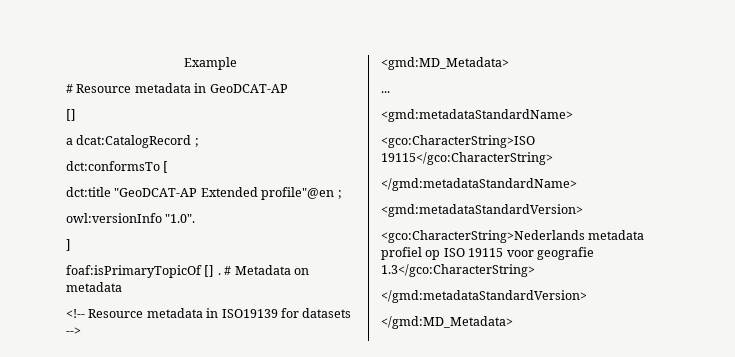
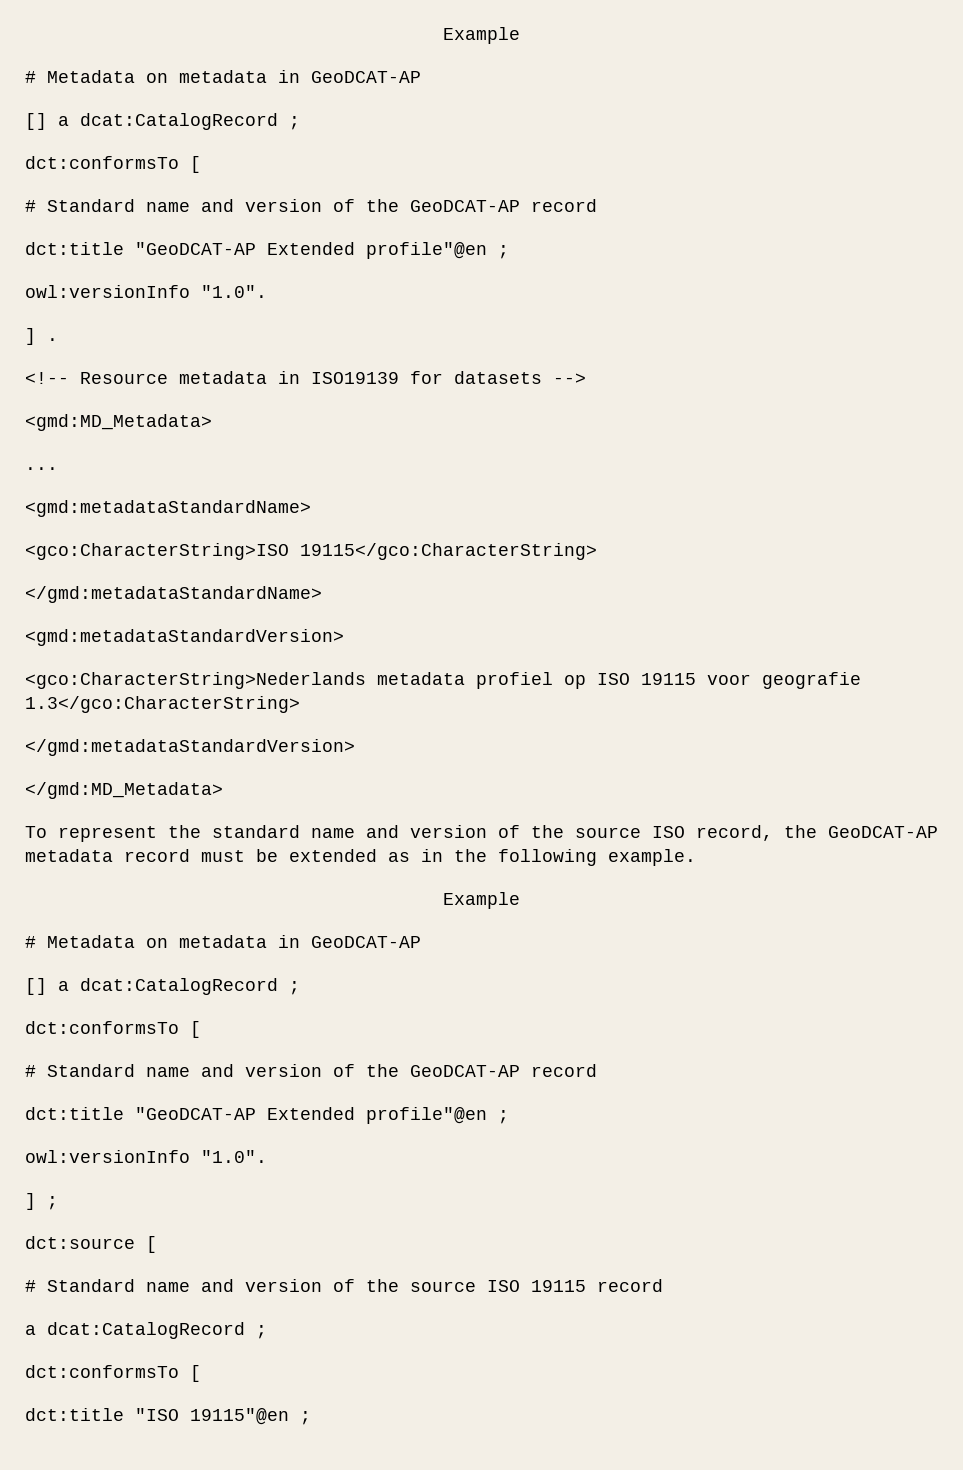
[183,57,237,70] [66,83,288,93] [66,109,76,121] [66,135,199,148] [66,161,169,173] [66,187,342,200] [66,213,196,223] [66,239,71,251] [66,265,215,278] Example // # Resource metadata in GeoDCAT-AP // [] // a dcat:CatalogRecord ; // dct:conformsTo [ // dct:title "GeoDCAT-AP Extended profile"@en ; // owl:versionInfo "1.0". // ] // foaf:isPrimaryTopicOf [] -> [443,27,520,44] [25,70,421,83] [25,113,300,130] [25,156,201,173] [25,199,597,212] [25,242,509,259] [25,285,267,298] [25,328,36,345] Example // # Metadata on metadata in GeoDCAT-AP // [] a dcat:CatalogRecord ; // dct:conformsTo [ // # Standard name and version of the GeoDCAT-AP record // dct:title "GeoDCAT-AP Extended profile"@en ; // owl:versionInfo "1.0". // ]
[224,265,309,275] [66,282,122,292] # Metadata on metadata -> (58, 339) none
(513, 322) none -> [25,825,938,842] [25,849,696,866] [443,892,520,909] [25,935,421,948] [25,978,300,995] [25,1021,201,1038] [25,1064,597,1077] [25,1107,509,1124] [25,1150,267,1163] [25,1193,58,1210] [25,1236,157,1253] [25,1279,663,1292] [25,1322,267,1339] [25,1365,201,1382] [25,1408,311,1425] // To represent the standard name and version of the source ISO record, the GeoDCAT-AP metadata record must be extended as in the following example. // Example // # Metadata on metadata in GeoDCAT-AP // [] a dcat:CatalogRecord ; // dct:conformsTo [ // # Standard name and version of the GeoDCAT-AP record // dct:title "GeoDCAT-AP Extended profile"@en ; // owl:versionInfo "1.0". // ] ; // dct:source [ // # Standard name and version of the source ISO 19115 record // a dcat:CatalogRecord ; // dct:conformsTo [ // dct:title "ISO 19115"@en ;

